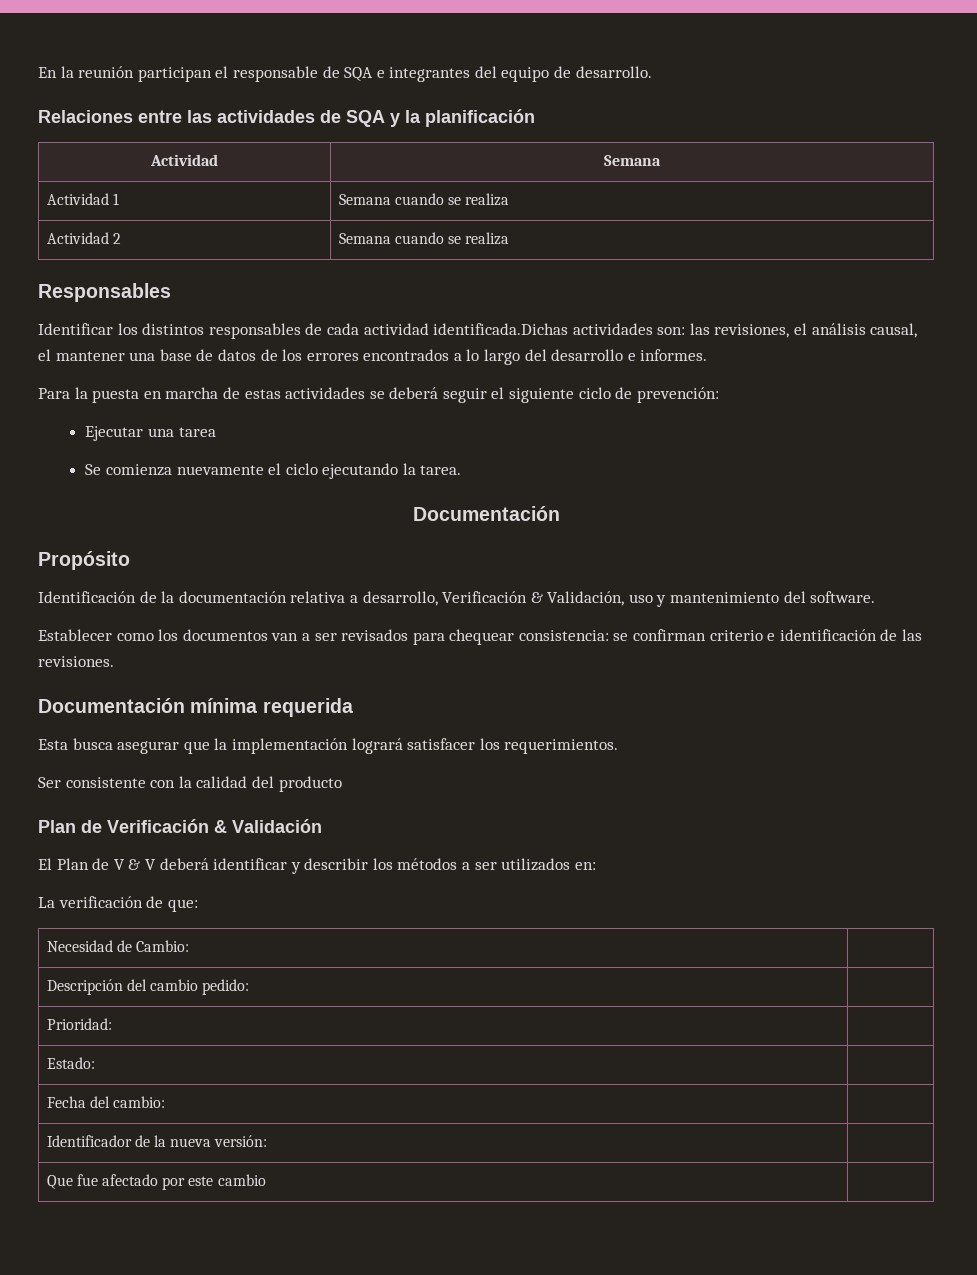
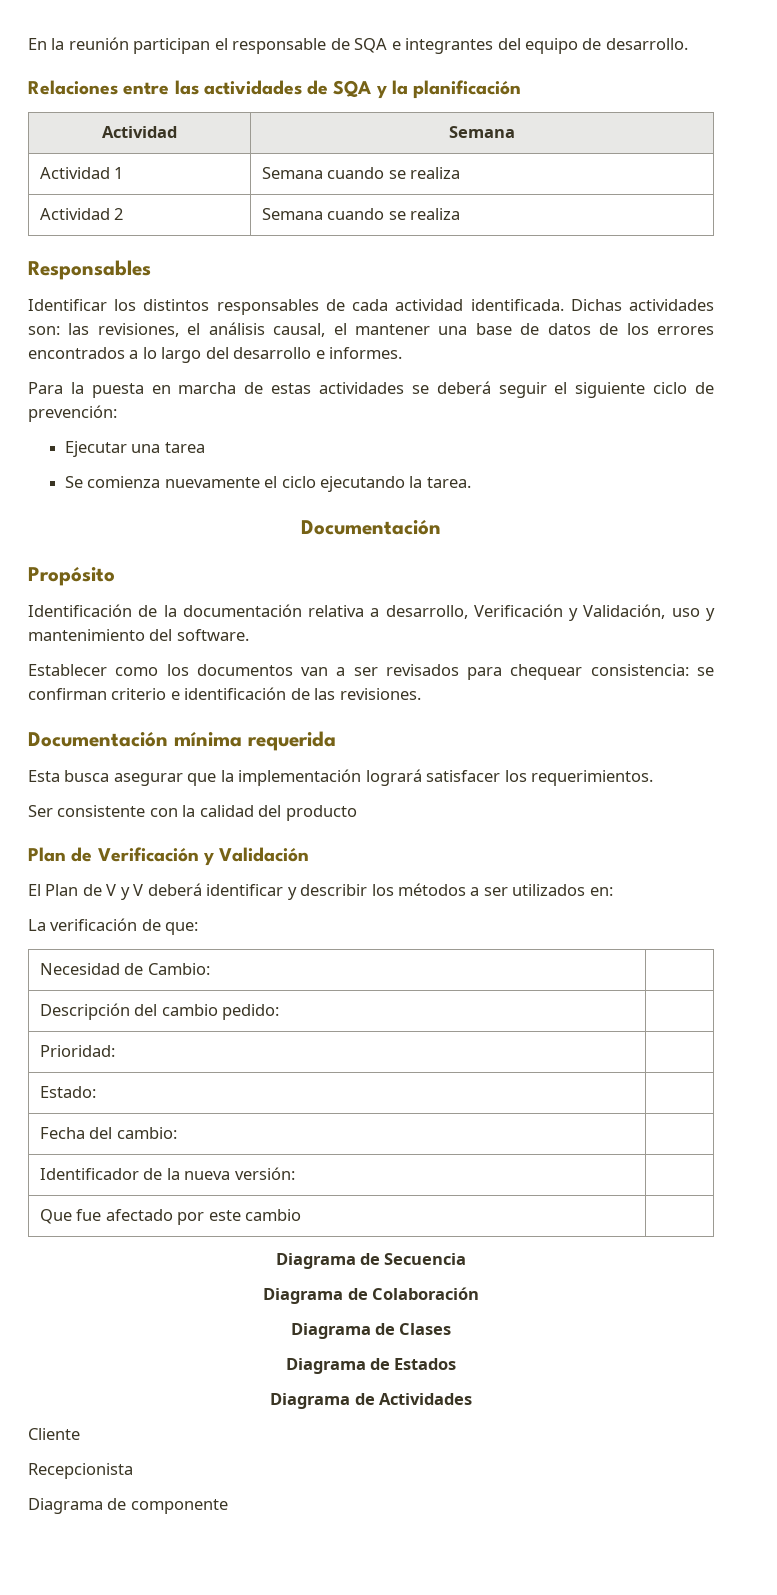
[433,323,569,335] identificada.Dichas -> [470,299,622,311] identificada. Dichas
[530,592,543,603] & -> [569,608,579,621] y
[214,820,227,833] & -> [202,853,214,866] y
[128,859,141,870] & -> [120,887,130,900] y
(266, 1180) none -> [275,1253,467,1269] [263,1287,479,1304] [290,1323,452,1339] [285,1358,457,1374] [270,1393,472,1409] [28,1428,80,1440] [28,1463,133,1479] [28,1498,228,1514] // Diagrama de Secuencia // Diagrama de Colaboración // Diagrama de Clases // Diagrama de Estados // Diagrama de Actividades // Cliente // Recepcionista // Diagrama de componente

